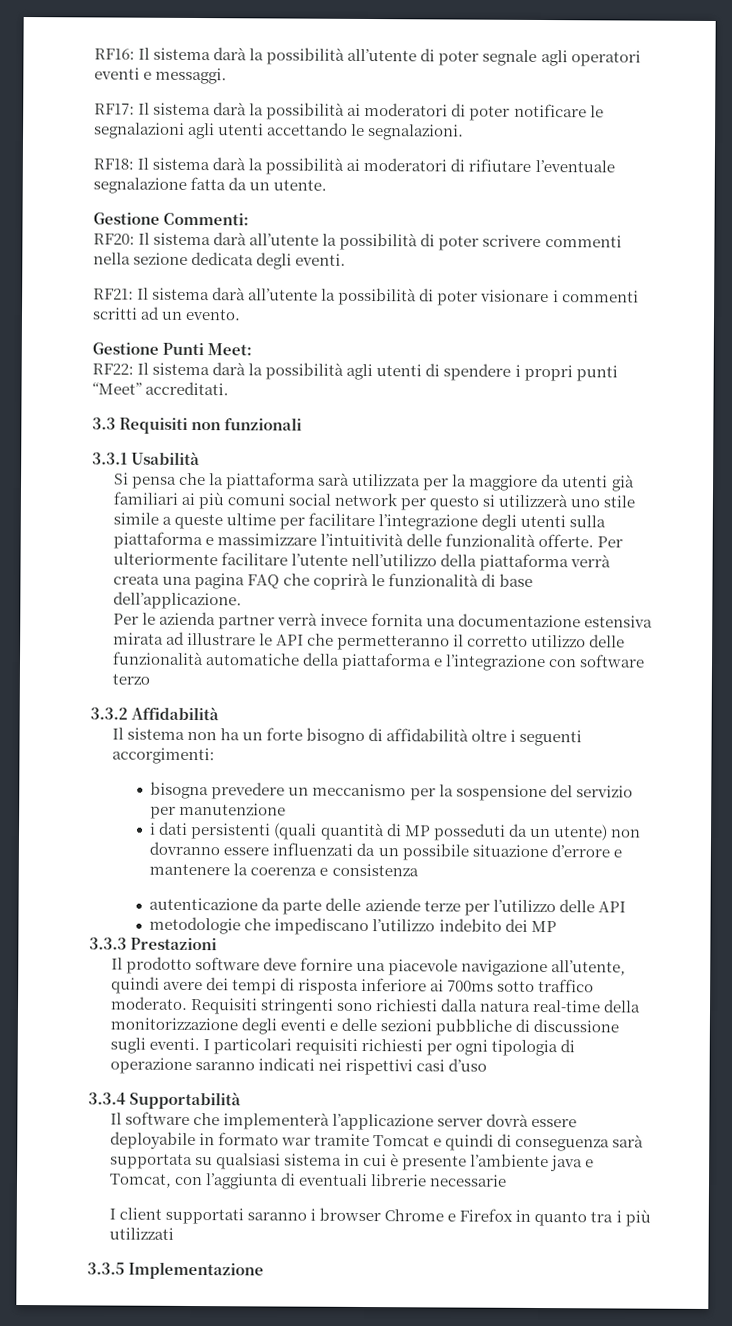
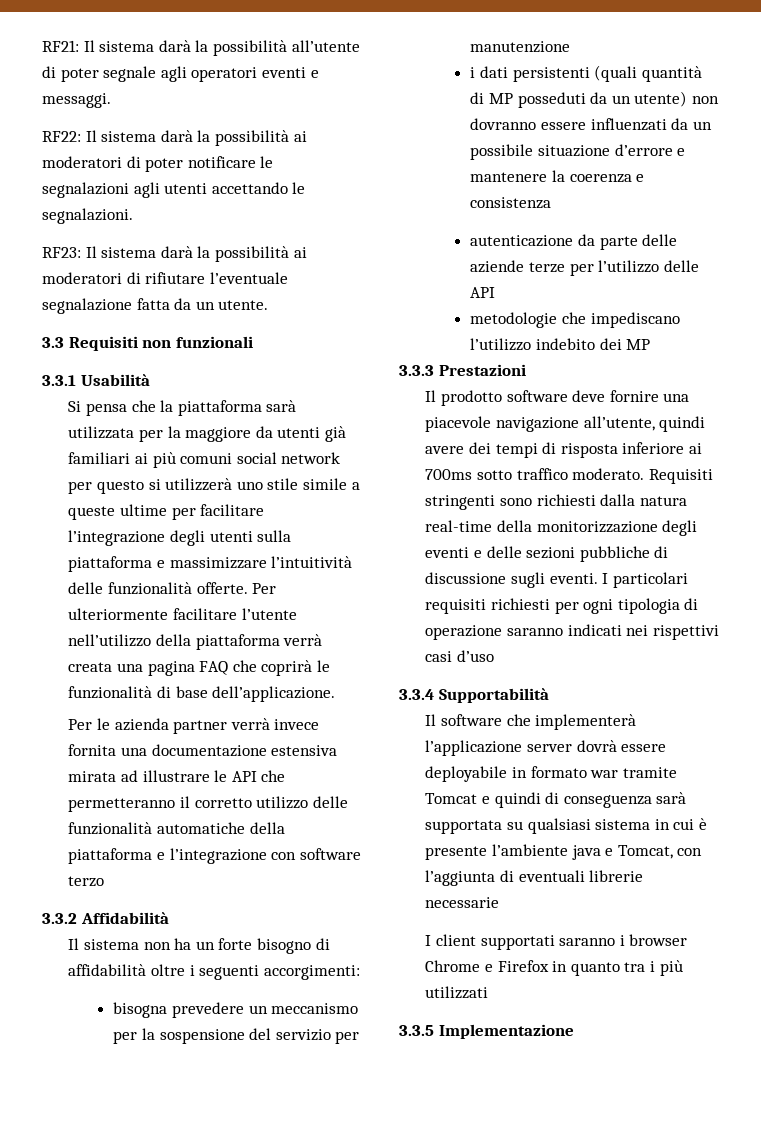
[94,48,135,60] RF16: -> [42,40,79,52] RF21:
[94,103,135,115] RF17: -> [42,131,81,142] RF22:
[93,158,134,170] RF18: -> [42,247,81,258] RF23:
[93,212,250,226] [93,232,622,251] [93,251,347,270] [93,287,639,306] [92,306,242,321] [92,342,253,356] [92,362,618,382] [92,381,230,396] // Gestione Commenti: // RF20: Il sistema darà all’utente la possibilità di poter scrivere commenti nella sezione dedicata degli eventi. // RF21: Il sistema darà all’utente la possibilità di poter visionare i commenti scritti ad un evento. // Gestione Punti Meet: // RF22: Il sistema darà la possibilità agli utenti di spendere i propri punti “Meet” accreditati. -> (269, 305) none

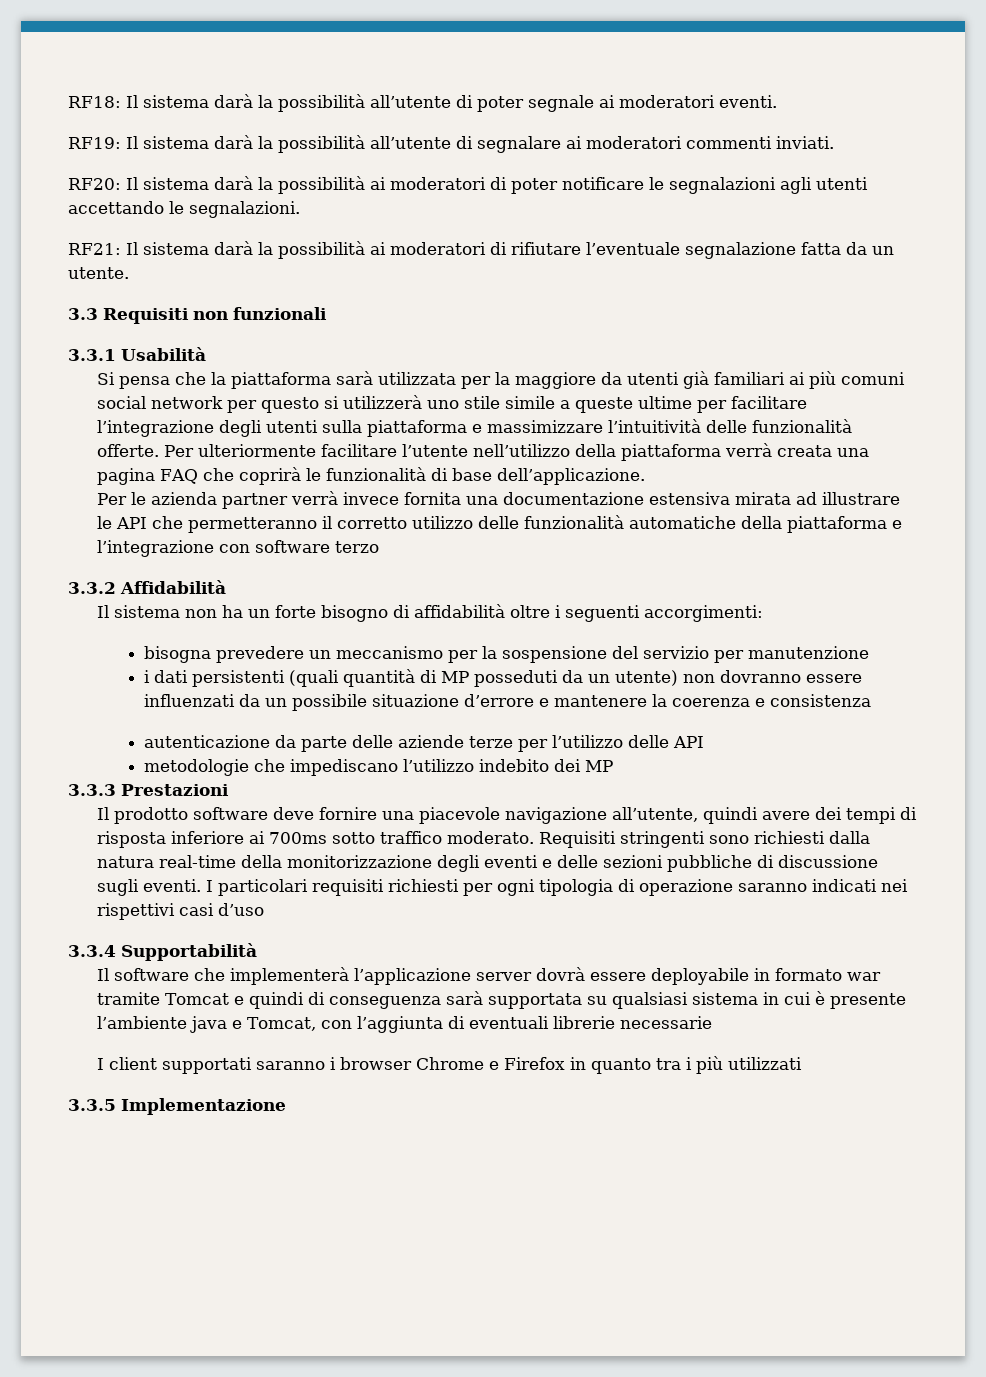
[42,40,79,52] RF21: -> [68,96,121,108] RF18:
[160,66,319,82] [42,93,111,108] [42,131,81,142] agli operatori eventi e messaggi. // RF22: -> [599,95,777,108] [68,135,834,153] [68,178,121,190] ai moderatori eventi. // RF19: Il sistema darà la possibilità all’utente di segnalare ai moderatori commenti inviati. // RF20:
[42,247,81,258] RF23: -> [68,243,121,255] RF21:

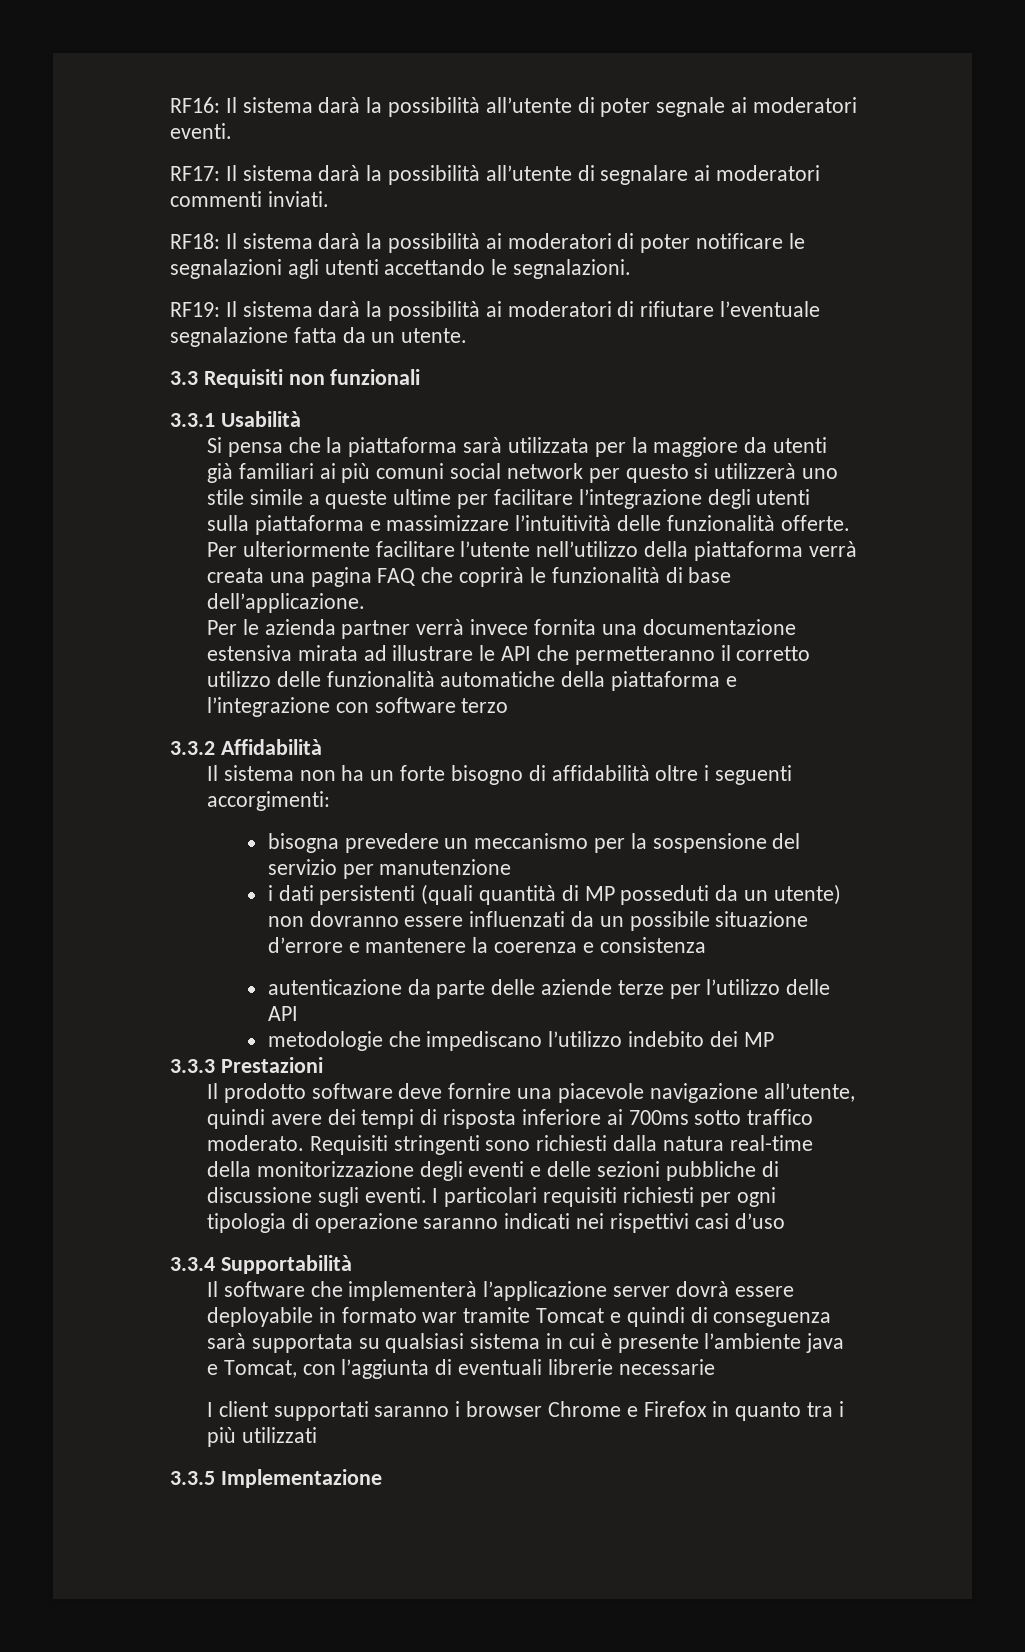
[68,96,121,108] RF18: -> [170,97,220,113] RF16:
[68,137,121,149] RF19: -> [170,166,220,181] RF17:
[68,178,121,190] RF20: -> [170,233,220,249] RF18:
[68,243,121,255] RF21: -> [170,302,220,317] RF19:

